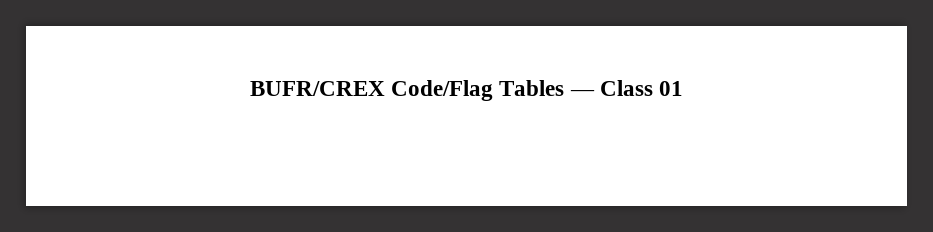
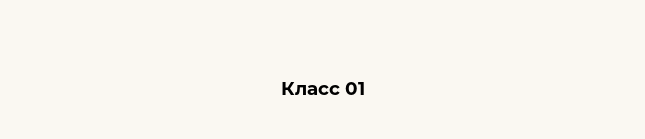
[249,80,653,101] BUFR/CREX Code/Flag Tables — Class -> [280,82,340,95] Класс

